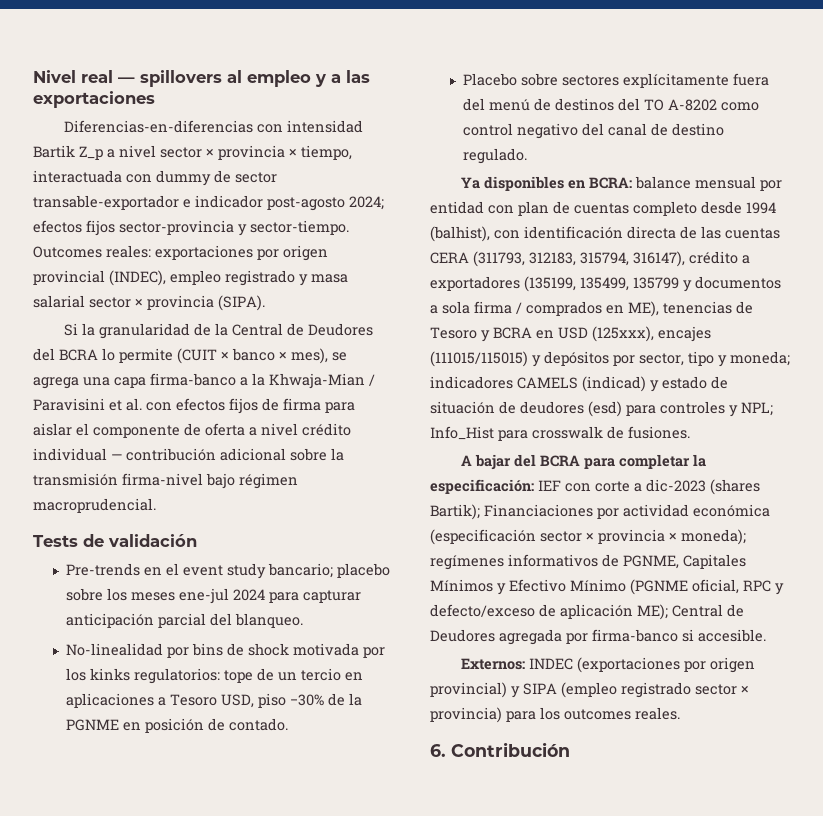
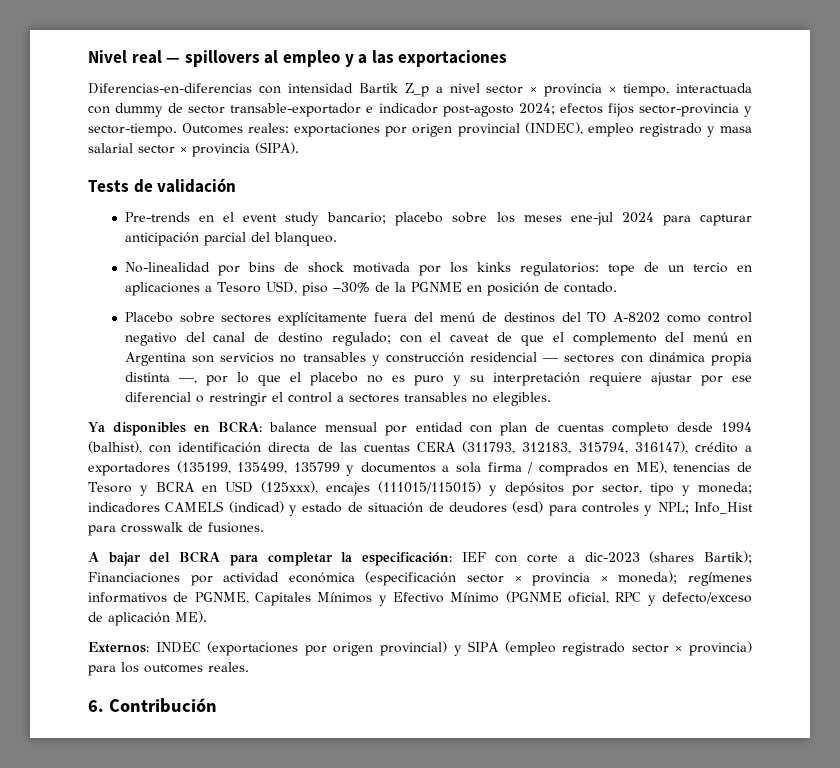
[63,323,373,339] [33,348,347,364] [33,373,375,389] [33,398,355,414] [33,423,351,438] [33,448,344,461] [33,473,298,489] [33,498,156,513] // Si la granularidad de la Central de Deudores del BCRA lo permite (CUIT × banco × mes), se agrega una capa firma-banco a la Khwaja-Mian / Paravisini et al. con efectos fijos de firma para aislar el componente de oferta a nivel crédito individual — contribución adicional sobre la transmisión firma-nivel bajo régimen macroprudencial. -> (299, 148) none
[463,148,528,164] regulado. -> [331,332,753,346] [124,352,753,366] [124,372,752,386] [124,392,551,406] regulado; con el caveat de que el complemento del menú en Argentina son servicios no transables y construcción residencial — sectores con dinámica propia distinta —, por lo que el placebo no es puro y su interpretación requiere ajustar por ese diferencial o restringir el control a sectores transables no elegibles.
[637,604,744,620] [430,629,766,645] ME); Central de Deudores agregada por firma-banco si accesible. -> [175,611,207,623] ME).

